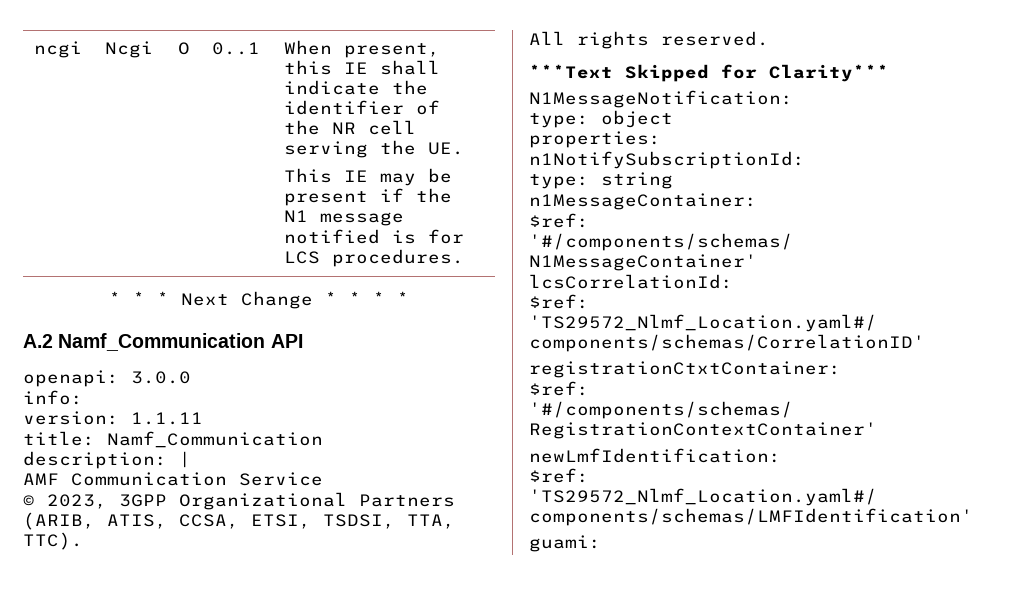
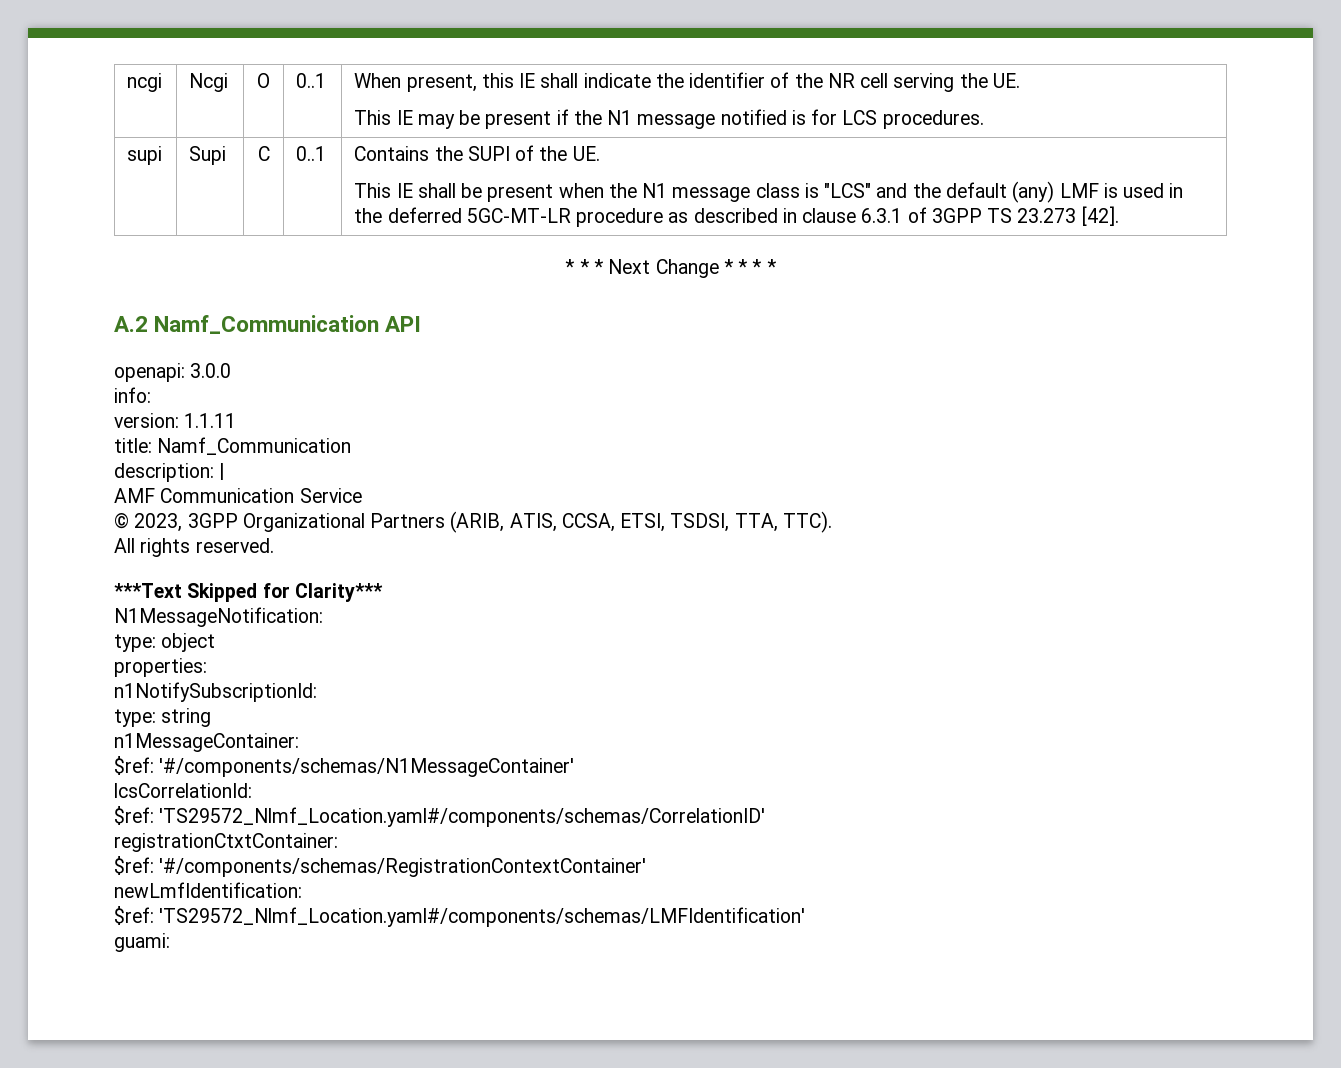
(465, 258) none -> [127,146,163,165] [189,146,227,165] [257,146,270,161] [296,146,327,161] [354,145,600,161] [354,181,1184,203] [354,206,1119,227] // supi | Supi | C | 0..1 | Contains the SUPI of the UE. // This IE shall be present when the N1 message class is "LCS" and the default (any) LMF is used in the deferred 5GC-MT-LR procedure as described in clause 6.3.1 of 3GPP TS 23.273 [42].

